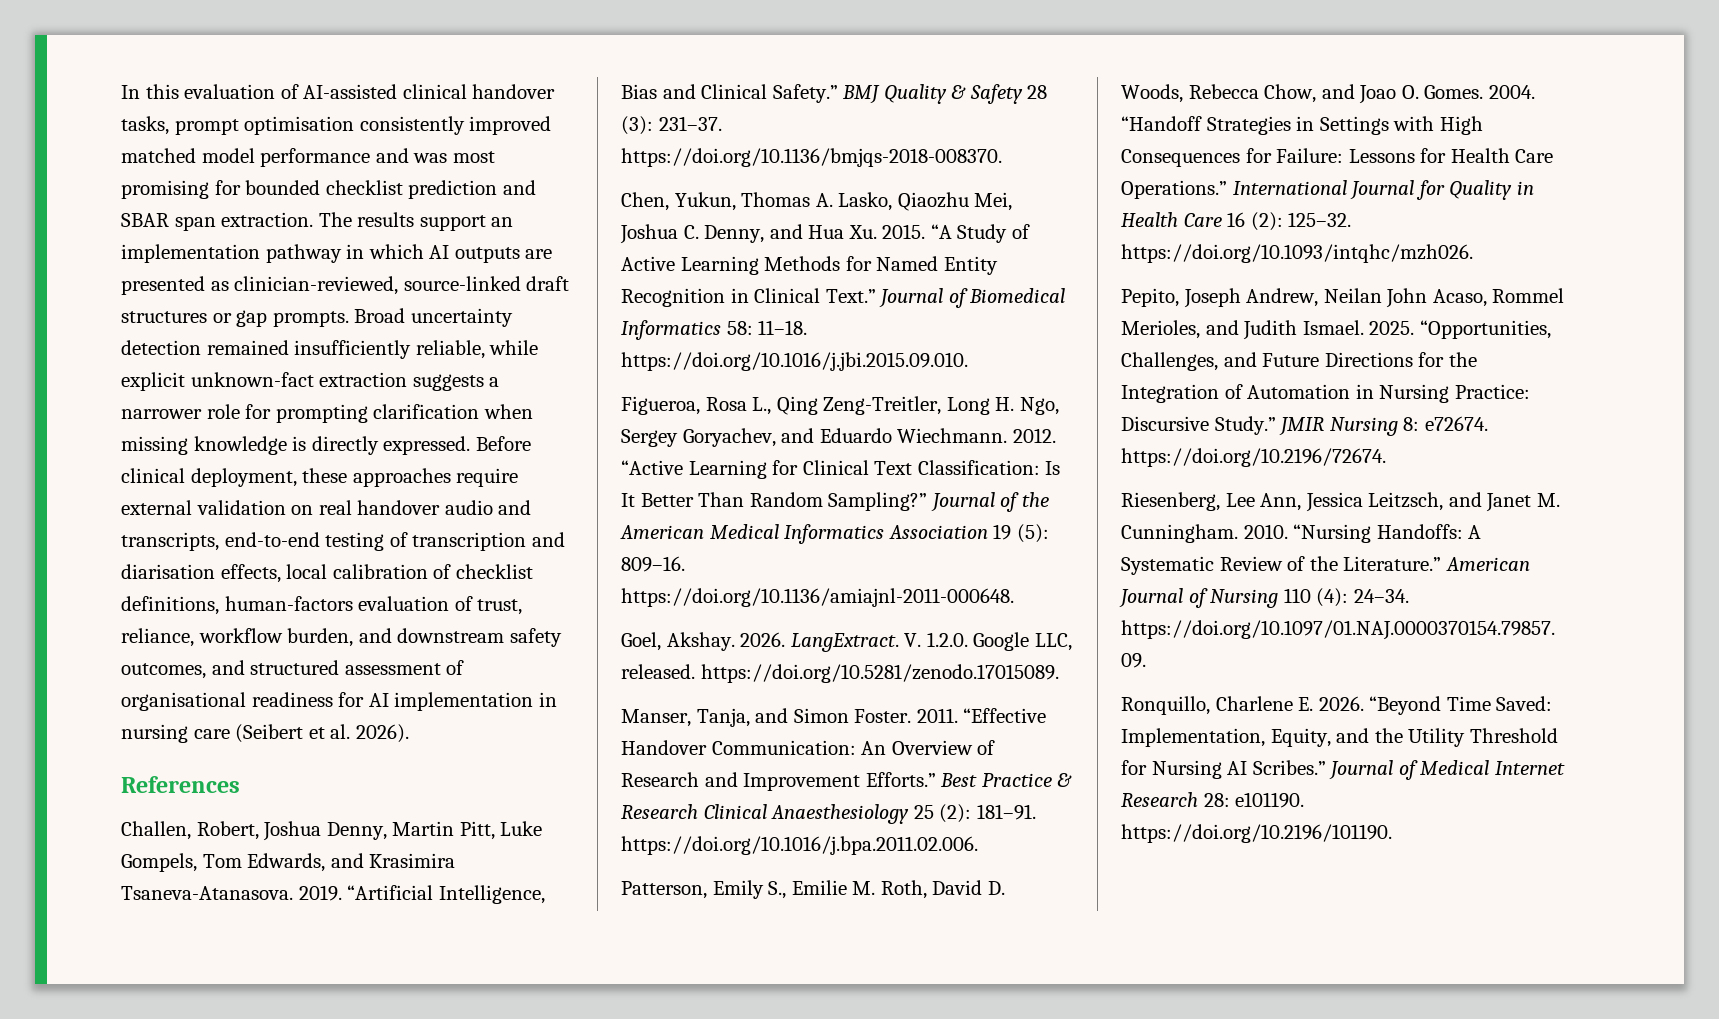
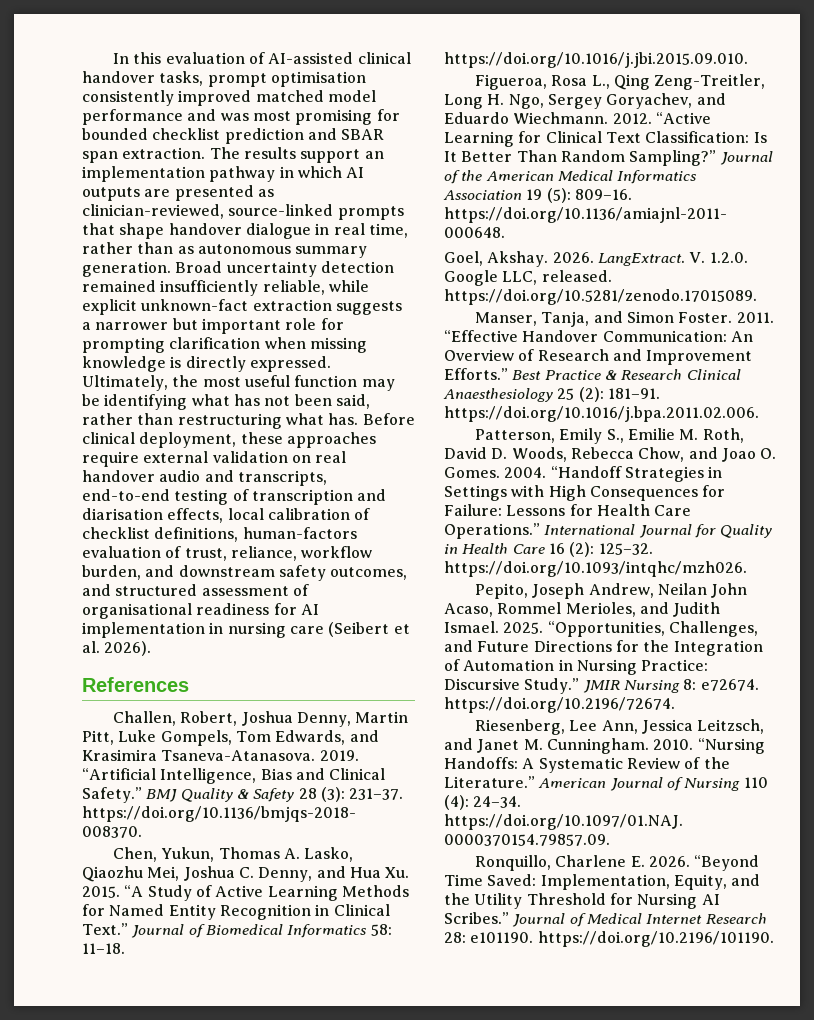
[526,276,570,291] [121,310,349,327] draft structures or gap prompts. -> [337,206,404,220] [82,223,408,239] [82,242,368,258] [82,261,171,277] prompts that shape handover dialogue in real time, rather than as autonomous summary generation.
(202, 414) none -> [172,318,281,334] but important
(471, 445) none -> [82,375,395,391] [82,394,370,410] [82,413,359,429] Ultimately, the most useful function may be identifying what has not been said, rather than restructuring what has.

